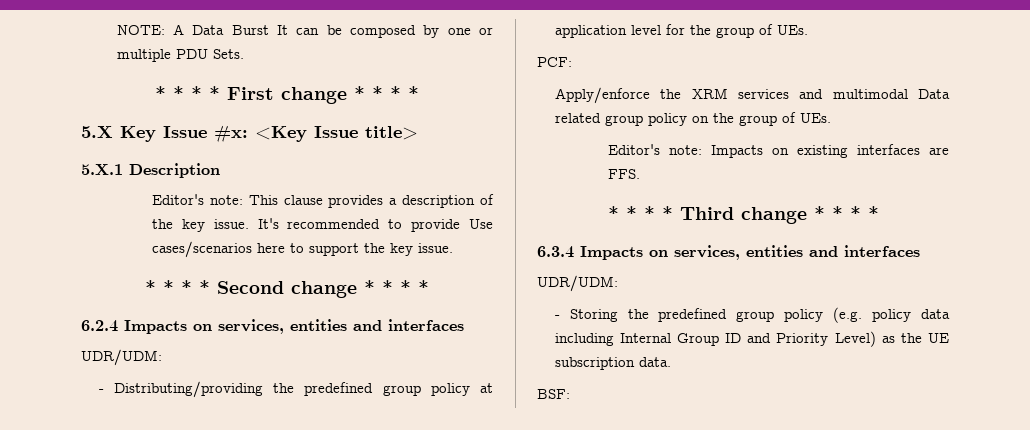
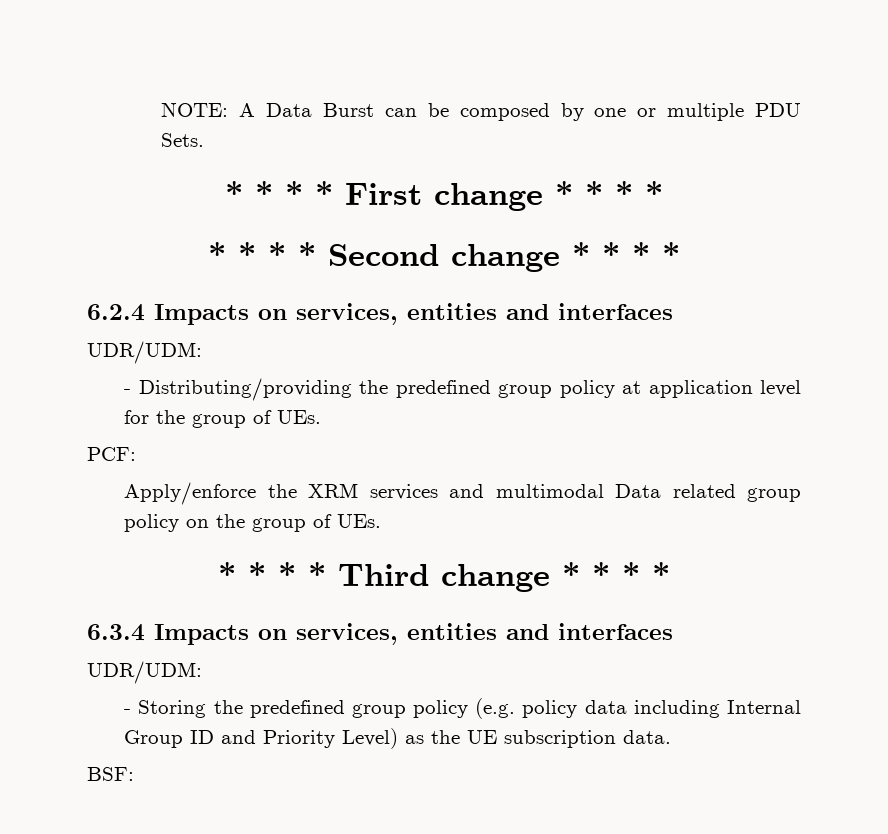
[276,25,288,35] It -> (374, 110) none
[81,125,418,143] [81,163,220,178] [152,194,494,208] [152,218,493,232] [152,241,454,258] // 5.X Key Issue #x: <Key Issue title> // 5.X.1 Description // Editor's note: This clause provides a description of the key issue. It's recommended to provide Use cases/scenarios here to support the key issue. -> (663, 193) none
[608,144,949,158] [608,169,641,179] // Editor's note: Impacts on existing interfaces are FFS. -> (382, 521) none

